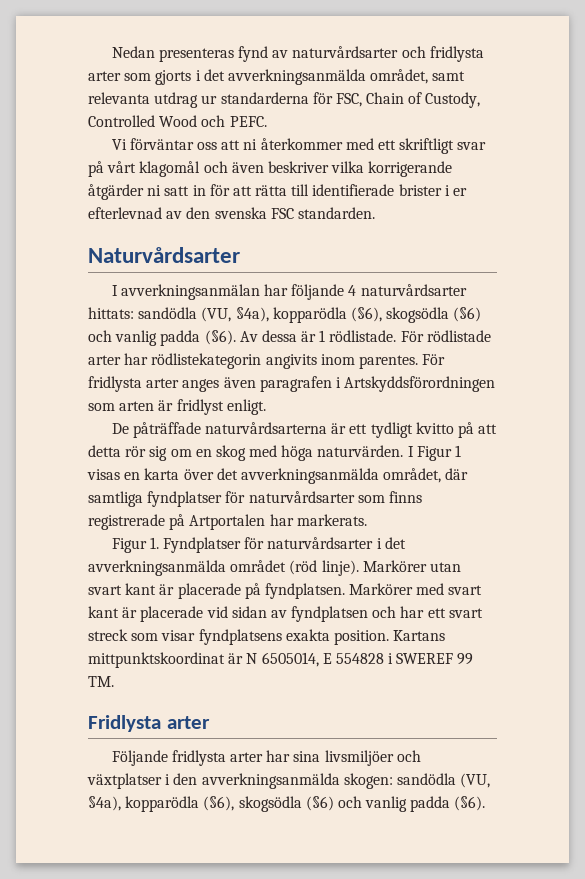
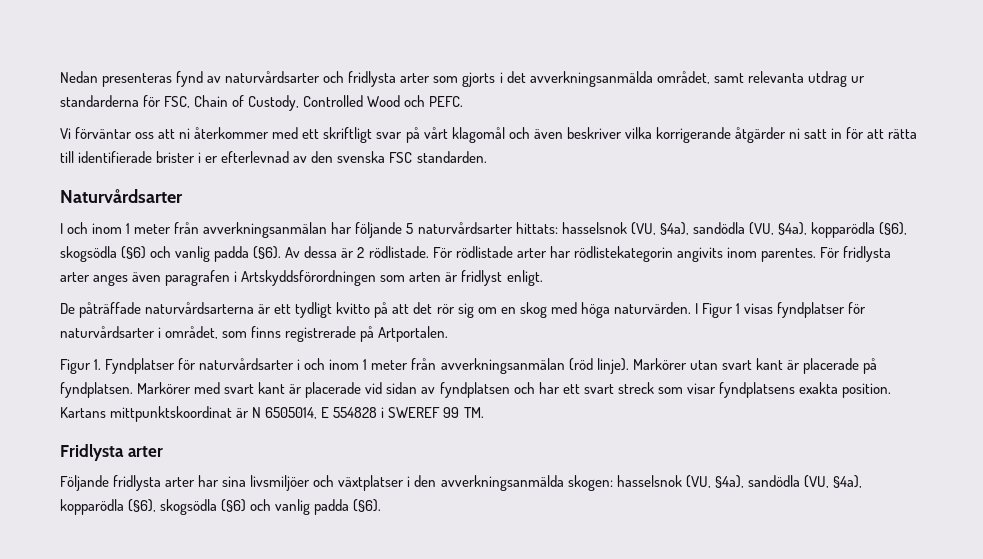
(118, 290) none -> [67,222,200,234] och inom 1 meter från
[348,285,357,296] 4 -> [406,223,414,234] 5
(134, 313) none -> [561,222,689,235] hasselsnok (VU, §4a),
[319,330,326,342] 1 -> [357,247,365,258] 2
[88,445,121,457] detta -> [413,302,433,314] det
[124,468,469,484] [88,491,143,507] en karta över det avverkningsanmälda området, där samtliga -> (774, 308) none
(355, 497) none -> [158,326,219,339] i området,
[189,514,367,530] Artportalen har markerats. -> [378,326,449,342] Artportalen.
[384,537,406,549] [88,560,287,576] det avverkningsanmälda området -> [304,358,565,374] och inom 1 meter från avverkningsanmälan
(393, 781) none -> [616,475,744,488] hasselsnok (VU, §4a),

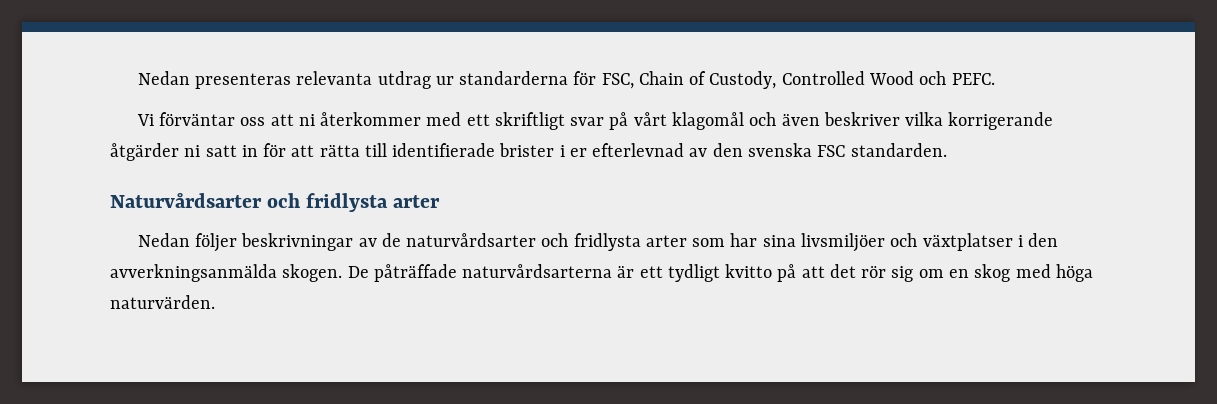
[176,71,744,87] fynd av naturvårdsarter och fridlysta arter som gjorts i det avverkningsanmälda området, samt -> (292, 81) none
[60,222,907,238] [60,246,891,262] [60,270,543,286] // I och inom 1 meter från avverkningsanmälan har följande 5 naturvårdsarter hittats: hasselsnok (VU, §4a), sandödla (VU, §4a), kopparödla (§6), skogsödla (§6) och vanlig padda (§6). Av dessa är 2 rödlistade. För rödlistade arter har rödlistekategorin angivits inom parentes. För fridlysta arter anges även paragrafen i Artskyddsförordningen som arten är fridlyst enligt. // -> [267,193,441,212] [137,233,1059,252] [110,264,343,282] och fridlysta arter // Nedan följer beskrivningar av de naturvårdsarter och fridlysta arter som har sina livsmiljöer och växtplatser i den avverkningsanmälda skogen.
[694,302,867,318] [60,326,449,342] [60,358,877,374] [60,382,891,398] [60,406,484,422] [60,444,163,461] [60,475,862,491] [60,499,382,515] I Figur 1 visas fyndplatser för naturvårdsarter i området, som finns registrerade på Artportalen. // Figur 1. Fyndplatser för naturvårdsarter i och inom 1 meter från avverkningsanmälan (röd linje). Markörer utan svart kant är placerade på fyndplatsen. Markörer med svart kant är placerade vid sidan av fyndplatsen och har ett svart streck som visar fyndplatsens exakta position. Kartans mittpunktskoordinat är N 6505014, E 554828 i SWEREF 99 TM. // Fridlysta arter // Följande fridlysta arter har sina livsmiljöer och växtplatser i den avverkningsanmälda skogen: hasselsnok (VU, §4a), sandödla (VU, §4a), kopparödla (§6), skogsödla (§6) och vanlig padda (§6). -> (215, 302) none

